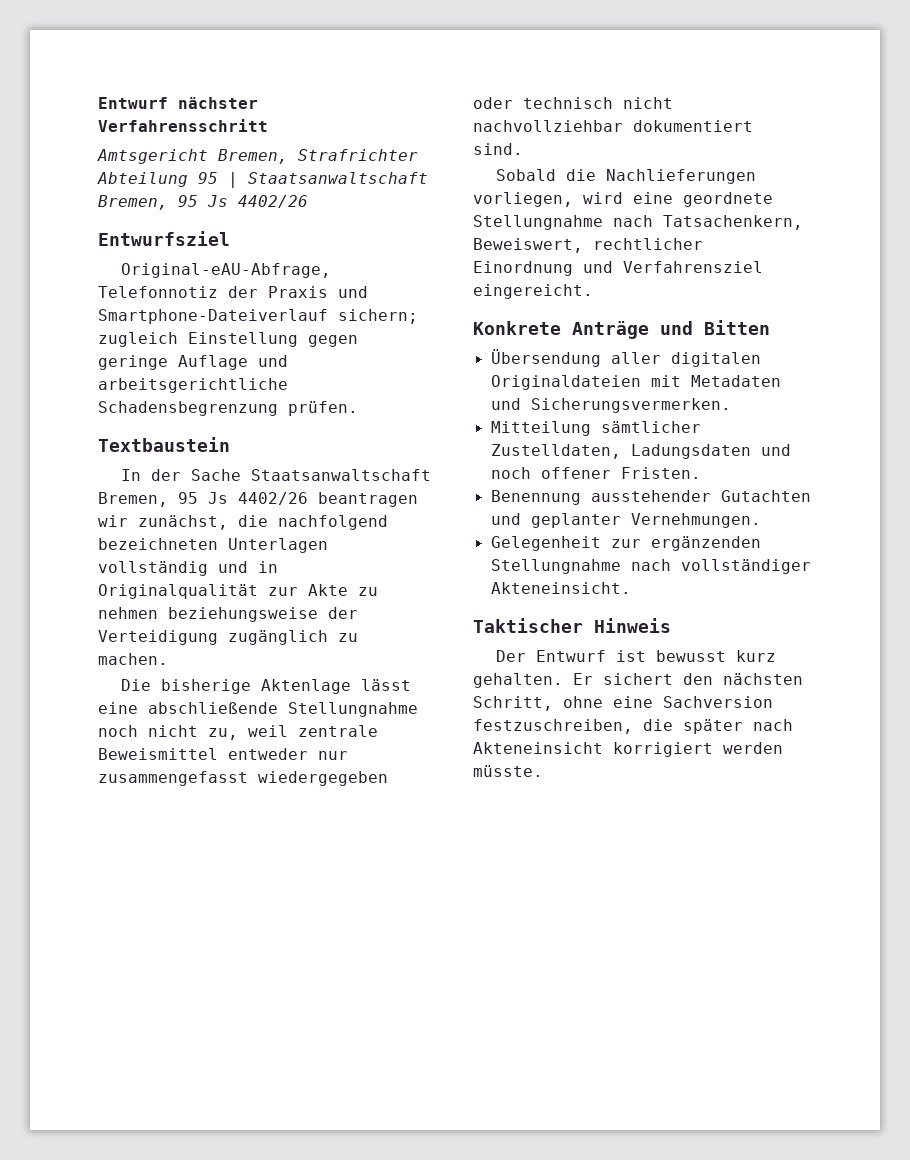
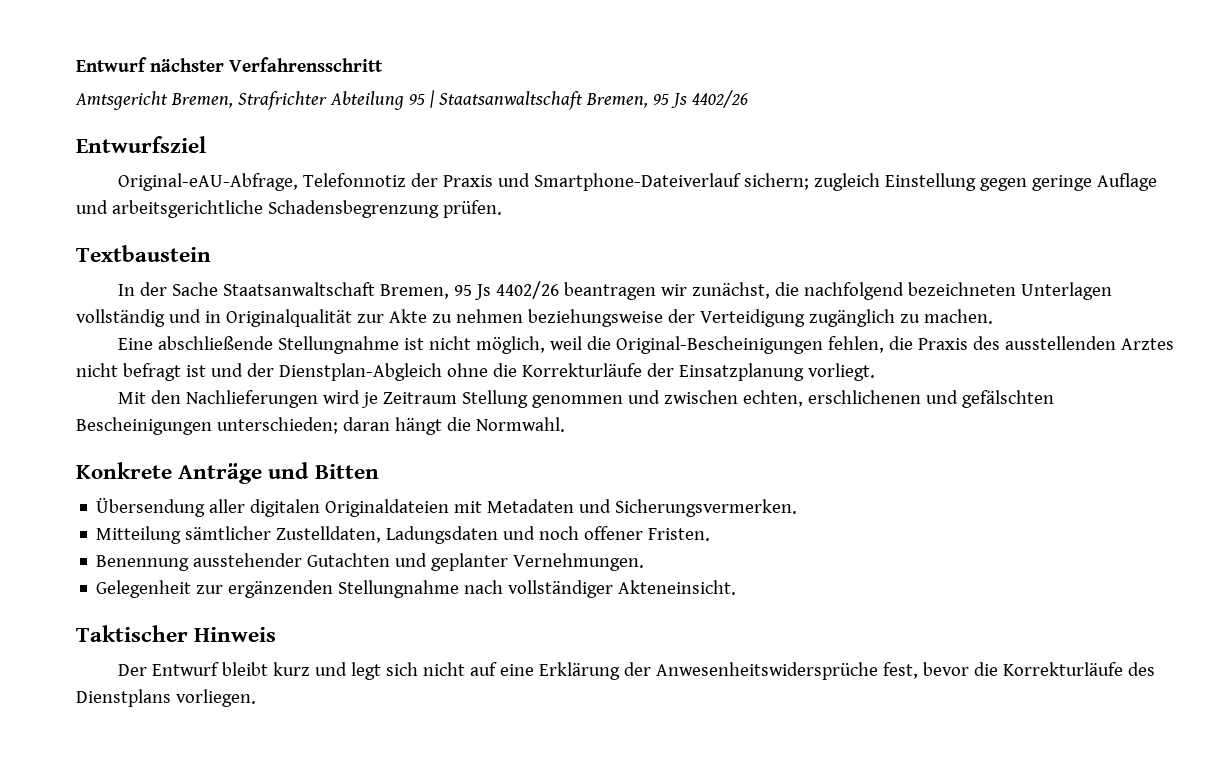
[120,679,411,694] [98,702,418,717] [98,725,378,740] [98,748,348,760] [98,771,388,786] [473,97,673,109] [473,120,753,132] [473,143,523,155] [495,169,756,184] [473,192,773,207] [473,215,803,230] [473,238,703,253] [473,261,763,276] [473,284,593,299] Die bisherige Aktenlage lässt eine abschließende Stellungnahme noch nicht zu, weil zentrale Beweismittel entweder nur zusammengefasst wiedergegeben oder technisch nicht nachvollziehbar dokumentiert sind. // Sobald die Nachlieferungen vorliegen, wird eine geordnete Stellungnahme nach Tatsachenkern, Beweiswert, rechtlicher Einordnung und Verfahrensziel eingereicht. -> [117,336,1174,354] [76,363,875,381] [117,390,1054,408] [76,417,565,435] Eine abschließende Stellungnahme ist nicht möglich, weil die Original-Bescheinigungen fehlen, die Praxis des ausstellenden Arztes nicht befragt ist und der Dienstplan-Abgleich ohne die Korrekturläufe der Einsatzplanung vorliegt. // Mit den Nachlieferungen wird je Zeitraum Stellung genommen und zwischen echten, erschlichenen und gefälschten Bescheinigungen unterschieden; daran hängt die Normwahl.
[615,650,776,662] [473,673,803,688] [473,696,773,711] [473,719,793,734] [473,742,783,757] [473,765,543,777] ist bewusst kurz gehalten. Er sichert den nächsten Schritt, ohne eine Sachversion festzuschreiben, die später nach Akteneinsicht korrigiert werden müsste. -> [221,662,1155,680] [76,689,256,707] bleibt kurz und legt sich nicht auf eine Erklärung der Anwesenheitswidersprüche fest, bevor die Korrekturläufe des Dienstplans vorliegen.

